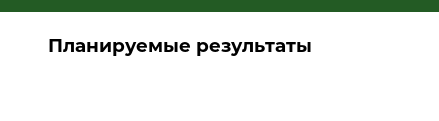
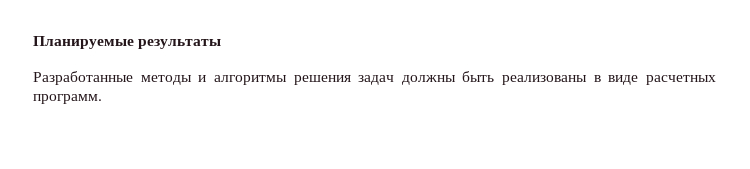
(312, 49) none -> [33,71,716,85] [33,94,102,104] // Разработанные методы и алгоритмы решения задач должны быть реализованы в виде расчетных программ.

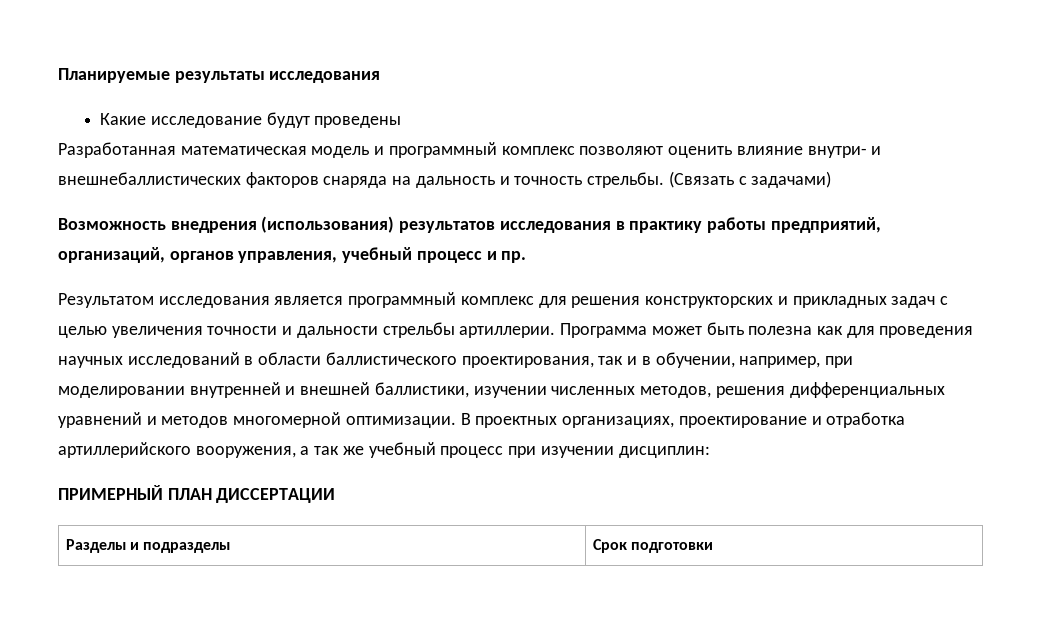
[33,71,716,85] [33,94,102,104] // Разработанные методы и алгоритмы решения задач должны быть реализованы в виде расчетных программ. -> [269,71,381,83] [100,112,402,128] [58,142,882,158] [58,171,832,188] [58,216,881,233] [58,247,527,263] [58,292,948,308] [58,322,974,338] [58,352,853,368] [58,382,945,398] [58,412,906,428] [58,442,710,458] [58,485,336,503] [65,539,231,553] [592,539,714,553] исследования // Какие исследование будут проведены // Разработанная математическая модель и программный комплекс позволяют оценить влияние внутри- и внешнебаллистических факторов снаряда на дальность и точность стрельбы. (Связать с задачами) // Возможность внедрения (использования) результатов исследования в практику работы предприятий, организаций, органов управления, учебный процесс и пр. // Результатом исследования является программный комплекс для решения конструкторских и прикладных задач с целью увеличения точности и дальности стрельбы артиллерии. Программа может быть полезна как для проведения научных исследований в области баллистического проектирования, так и в обучении, например, при моделировании внутренней и внешней баллистики, изучении численных методов, решения дифференциальных уравнений и методов многомерной оптимизации. В проектных организациях, проектирование и отработка артиллерийского вооружения, а так же учебный процесс при изучении дисциплин: // ПРИМЕРНЫЙ ПЛАН ДИССЕРТАЦИИ // Разделы и подразделы | Срок подготовки

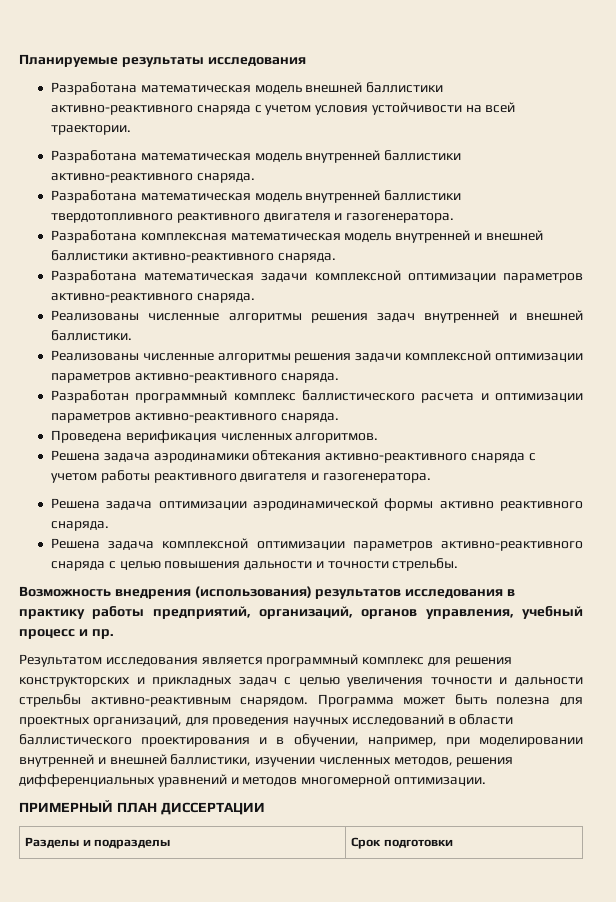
[100,112,402,128] [58,142,882,158] [58,171,832,188] Какие исследование будут проведены // Разработанная математическая модель и программный комплекс позволяют оценить влияние внутри- и внешнебаллистических факторов снаряда на дальность и точность стрельбы. (Связать с задачами) -> [50,82,444,95] [50,102,516,115] [50,125,131,135] [50,150,462,163] [50,173,255,183] [50,190,462,203] [50,213,455,223] [50,230,543,243] [50,250,336,263] [50,270,583,283] [50,293,255,303] [50,310,583,323] [50,330,132,341] [50,350,583,363] [50,373,339,383] [50,390,583,403] [50,413,339,423] [50,430,379,443] [50,450,536,463] [50,470,431,483] [50,498,583,511] [50,521,109,531] [50,538,583,551] [50,558,459,571] Разработана математическая модель внешней баллистики активно-реактивного снаряда с учетом условия устойчивости на всей траектории. // Разработана математическая модель внутренней баллистики активно-реактивного снаряда. // Разработана математическая модель внутренней баллистики твердотопливного реактивного двигателя и газогенератора. // Разработана комплексная математическая модель внутренней и внешней баллистики активно-реактивного снаряда. // Разработана математическая задачи комплексной оптимизации параметров активно-реактивного снаряда. // Реализованы численные алгоритмы решения задач внутренней и внешней баллистики. // Реализованы численные алгоритмы решения задачи комплексной оптимизации параметров активно-реактивного снаряда. // Разработан программный комплекс баллистического расчета и оптимизации параметров активно-реактивного снаряда. // Проведена верификация численных алгоритмов. // Решена задача аэродинамики обтекания активно-реактивного снаряда с учетом работы реактивного двигателя и газогенератора. // Решена задача оптимизации аэродинамической формы активно реактивного снаряда. // Решена задача комплексной оптимизации параметров активно-реактивного снаряда с целью повышения дальности и точности стрельбы.
[459,326,556,338] артиллерии. -> [90,697,309,707] активно-реактивным снарядом.
[816,326,843,335] как -> [559,697,583,706] [19,714,182,727] для проектных организаций,
[461,356,624,368] проектирования, так -> [141,737,251,747] проектирования
[460,412,906,428] [58,442,710,458] В проектных организациях, проектирование и отработка артиллерийского вооружения, а так же учебный процесс при изучении дисциплин: -> (486, 781) none

